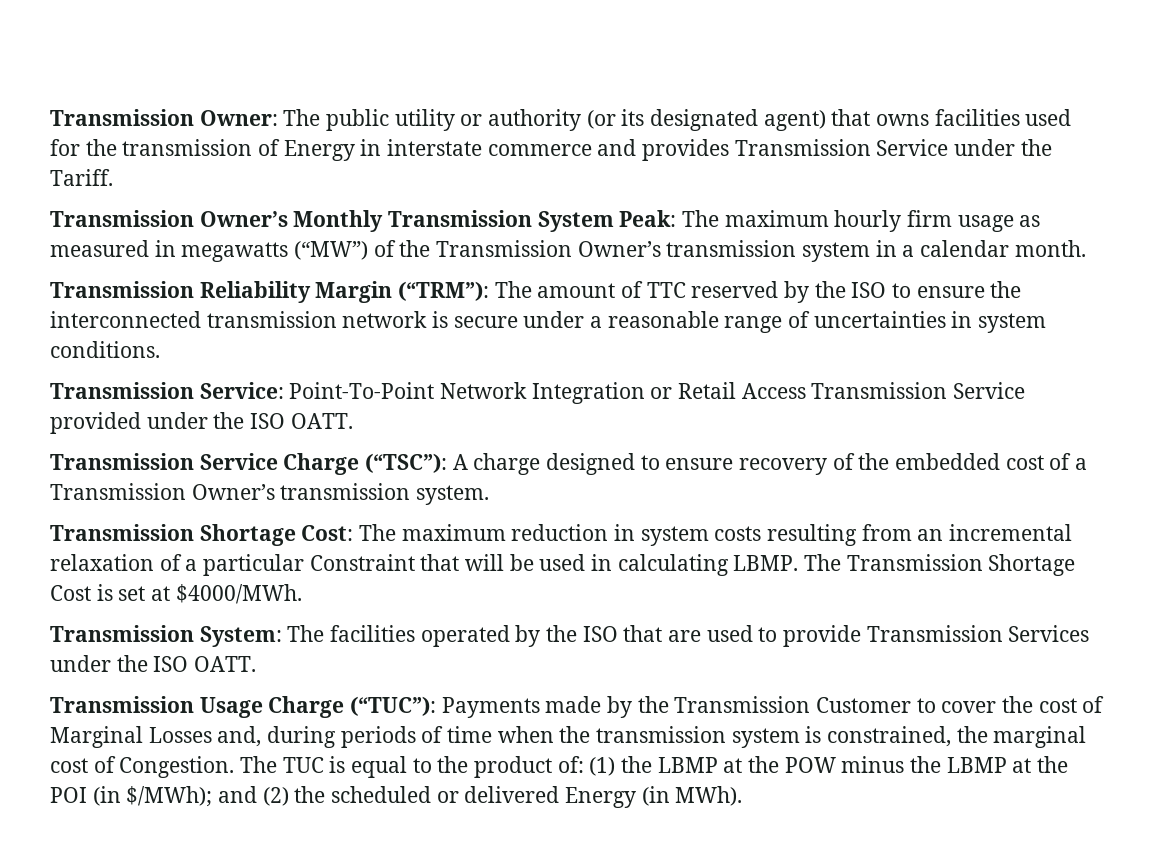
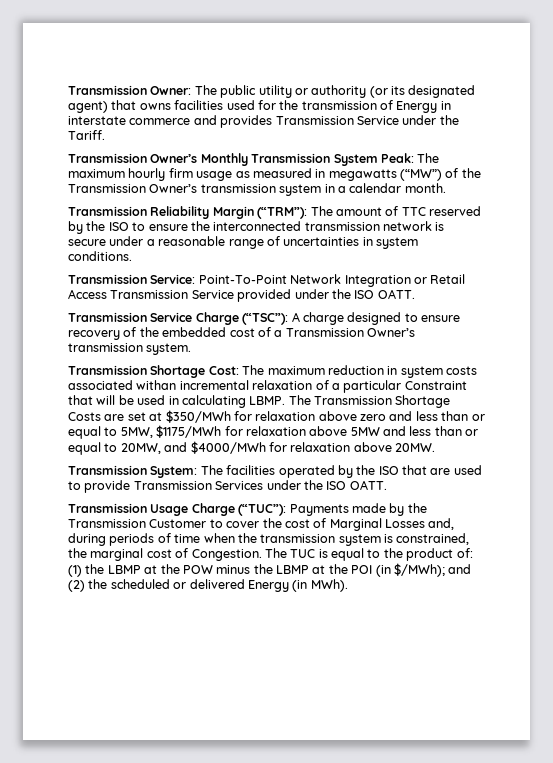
[767,524,944,546] resulting from an -> [68,380,177,390] associated withan
[50,584,302,604] Cost is set at $4000/MWh. -> [68,410,485,423] [68,425,479,439] [68,441,435,455] Costs are set at $350/MWh for relaxation above zero and less than or equal to 5MW, $1175/MWh for relaxation above 5MW and less than or equal to 20MW, and $4000/MWh for relaxation above 20MW.

